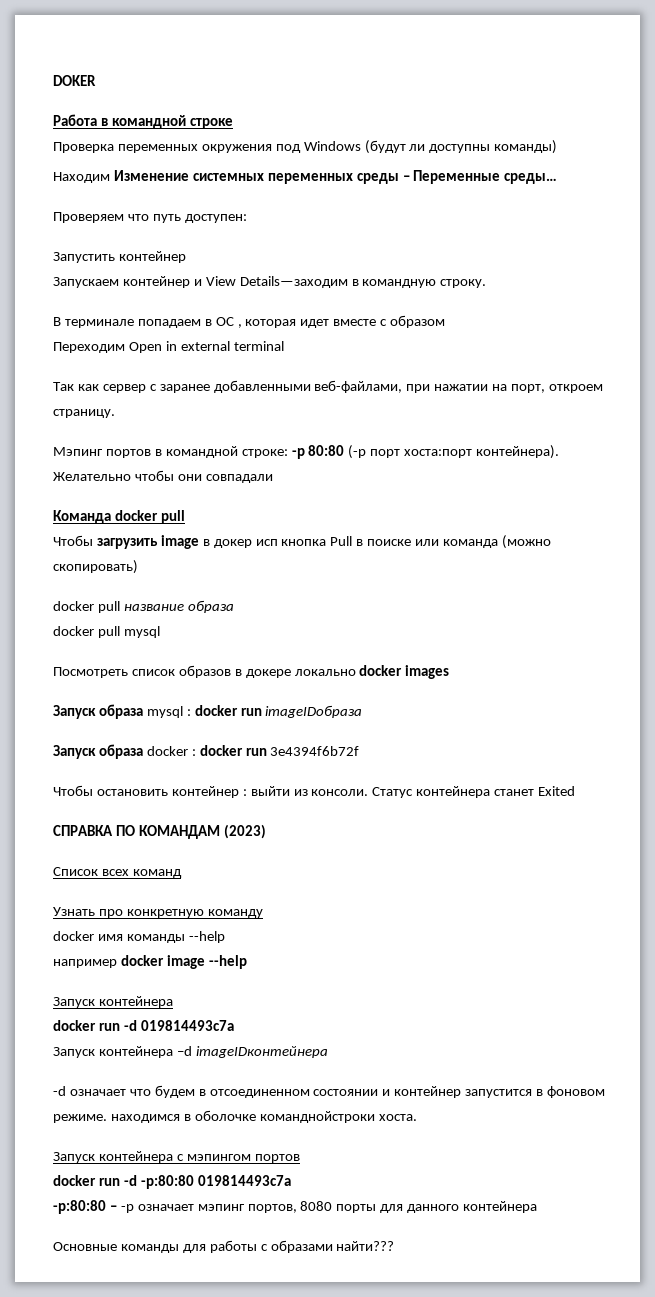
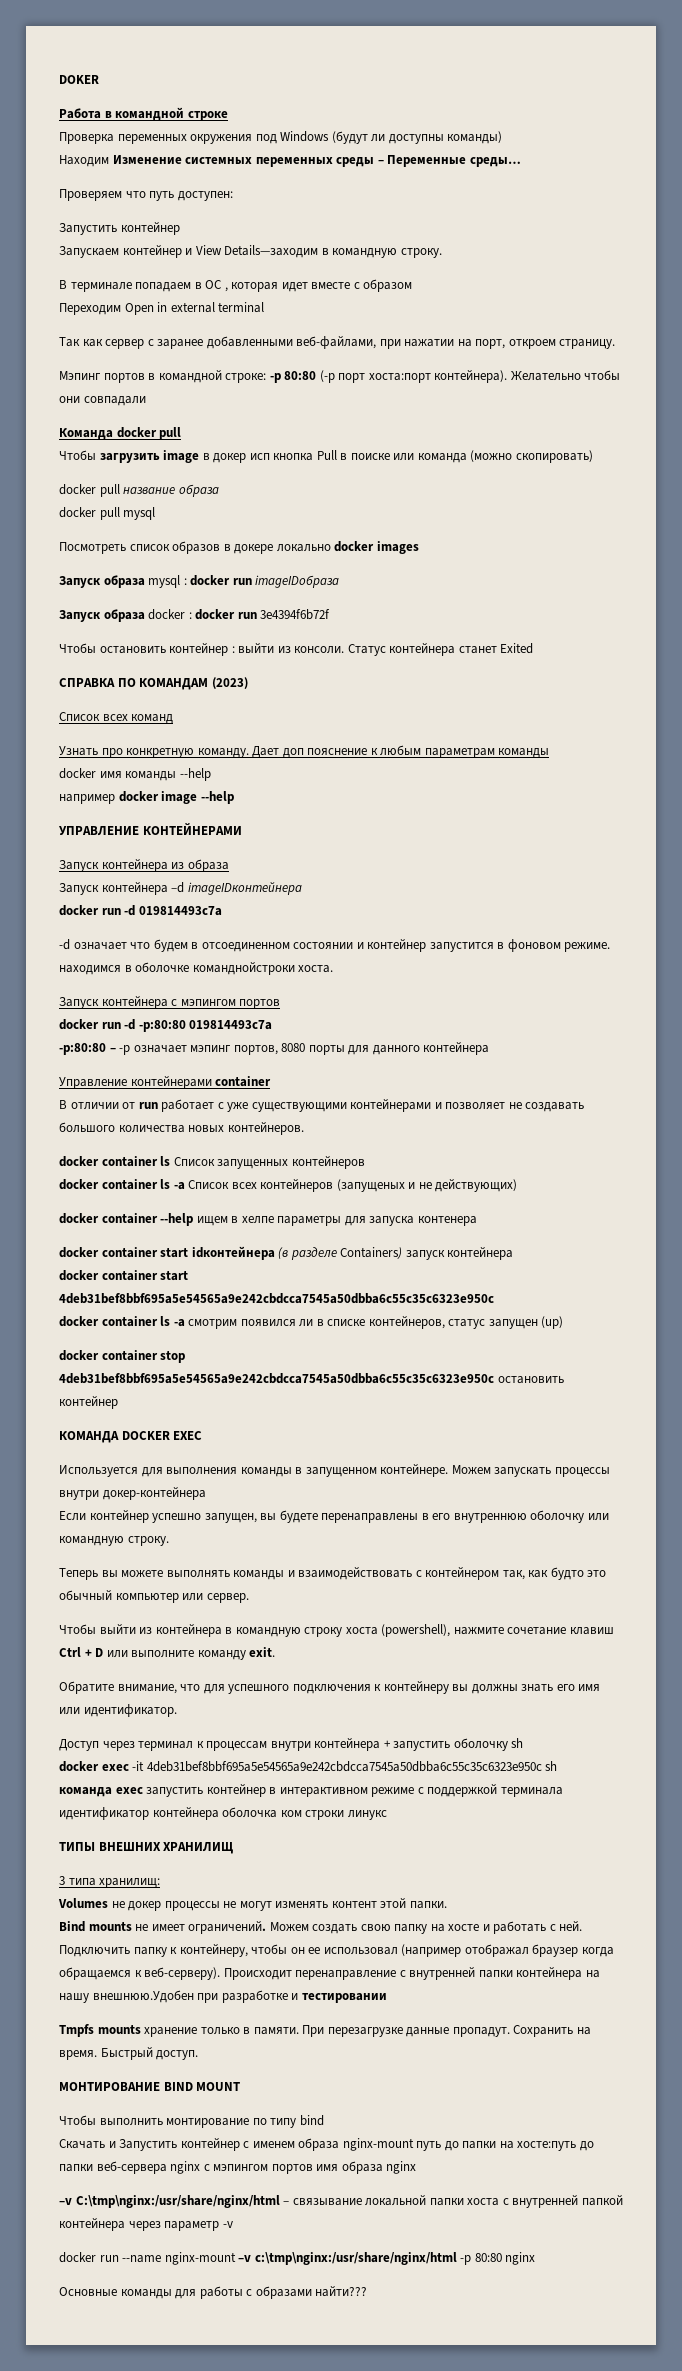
[207,909,263,918] команду -> [197,745,550,758] команду. Дает доп пояснение к любым параметрам команды
[53,996,173,1008] // Запуск контейнера -> [59,823,242,836] [59,859,229,872] [59,882,302,895] // УПРАВЛЕНИЕ КОНТЕЙНЕРАМИ // Запуск контейнера из образа // Запуск контейнера –d imageIDконтейнера
[53,1046,328,1058] // Запуск контейнера –d imageIDконтейнера -> (222, 911) none
(538, 1207) none -> [59,1076,272,1089] [59,1099,585,1112] [59,1122,304,1135] [59,1156,365,1169] [59,1179,518,1192] [59,1213,477,1226] [59,1246,514,1260] [59,1270,189,1281] [59,1293,494,1304] [59,1316,564,1329] [59,1350,186,1363] [59,1373,564,1384] [59,1396,118,1409] [59,1431,203,1443] [59,1464,610,1477] [59,1487,206,1500] [59,1510,609,1523] [59,1536,169,1546] [59,1567,607,1580] [59,1590,249,1603] [59,1624,614,1637] [59,1647,276,1660] [59,1681,601,1694] [59,1704,177,1717] [59,1738,524,1751] [59,1761,558,1772] [59,1784,563,1797] [59,1807,387,1820] [59,1842,234,1854] [59,1876,161,1888] [58,1898,447,1911] [59,1921,583,1934] [59,1944,614,1957] [59,1967,600,1980] [59,1990,387,2003] [59,2024,591,2037] [59,2047,199,2060] [59,2082,241,2091] [59,2115,324,2128] [59,2138,594,2151] [59,2161,417,2174] [59,2195,623,2208] [59,2218,233,2231] [59,2252,536,2265] // Управление контейнерами container // В отличии от run работает с уже существующими контейнерами и позволяет не создавать большого количества новых контейнеров. // docker container ls Список запущенных контейнеров // docker container ls -a Список всех контейнеров (запущеных и не действующих) // docker container --help ищем в хелпе параметры для запуска контенера // docker container start idконтейнера (в разделе Сontainers) запуск контейнера // docker container start 4deb31bef8bbf695a5e54565a9e242cbdcca7545a50dbba6c55c35c6323e950c // docker container ls -a смотрим появился ли в списке контейнеров, статус запущен (up) // docker container stop 4deb31bef8bbf695a5e54565a9e242cbdcca7545a50dbba6c55c35c6323e950c остановить контейнер // КОМАНДА DOCKER EXEC // Используется для выполнения команды в запущенном контейнере. Можем запускать процессы внутри докер-контейнера // Если контейнер успешно запущен, вы будете перенаправлены в его внутреннюю оболочку или командную строку. // Теперь вы можете выполнять команды и взаимодействовать с контейнером так, как будто это обычный компьютер или сервер. // Чтобы выйти из контейнера в командную строку хоста (powershell), нажмите сочетание клавиш Ctrl + D или выполните команду exit. // Обратите внимание, что для успешного подключения к контейнеру вы должны знать его имя или идентификатор. // Доступ через терминал к процессам внутри контейнера + запустить оболочку sh // docker exec -it 4deb31bef8bbf695a5e54565a9e242cbdcca7545a50dbba6c55c35c6323e950c sh // команда exec запустить контейнер в интерактивном режиме с поддержкой терминала идентификатор контейнера оболочка ком строки линукс // ТИПЫ ВНЕШНИХ ХРАНИЛИЩ // 3 типа хранилищ: // Volumes не докер процессы не могут изменять контент этой папки. // Bind mounts не имеет ограничений. Можем создать свою папку на хосте и работать с ней. Подключить папку к контейнеру, чтобы он ее использовал (например отображал браузер когда обращаемся к веб-серверу). Происходит перенаправление с внутренней папки контейнера на нашу внешнюю.Удобен при разработке и тестировании // Tmpfs mounts хранение только в памяти. При перезагрузке данные пропадут. Сохранить на время. Быстрый доступ. // МОНТИРОВАНИЕ BIND MOUNT // Чтобы выполнить монтирование по типу bind // Скачать и Запустить контейнер с именем образа nginx-mount путь до папки на хосте:путь до папки веб-сервера nginx с мэпингом портов имя образа nginx // –v C:\tmp\nginx:/usr/share/nginx/html – связывание локальной папки хоста с внутренней папкой контейнера через параметр -v // docker run --name nginx-mount –v c:\tmp\nginx:/usr/share/nginx/html -p 80:80 nginx

